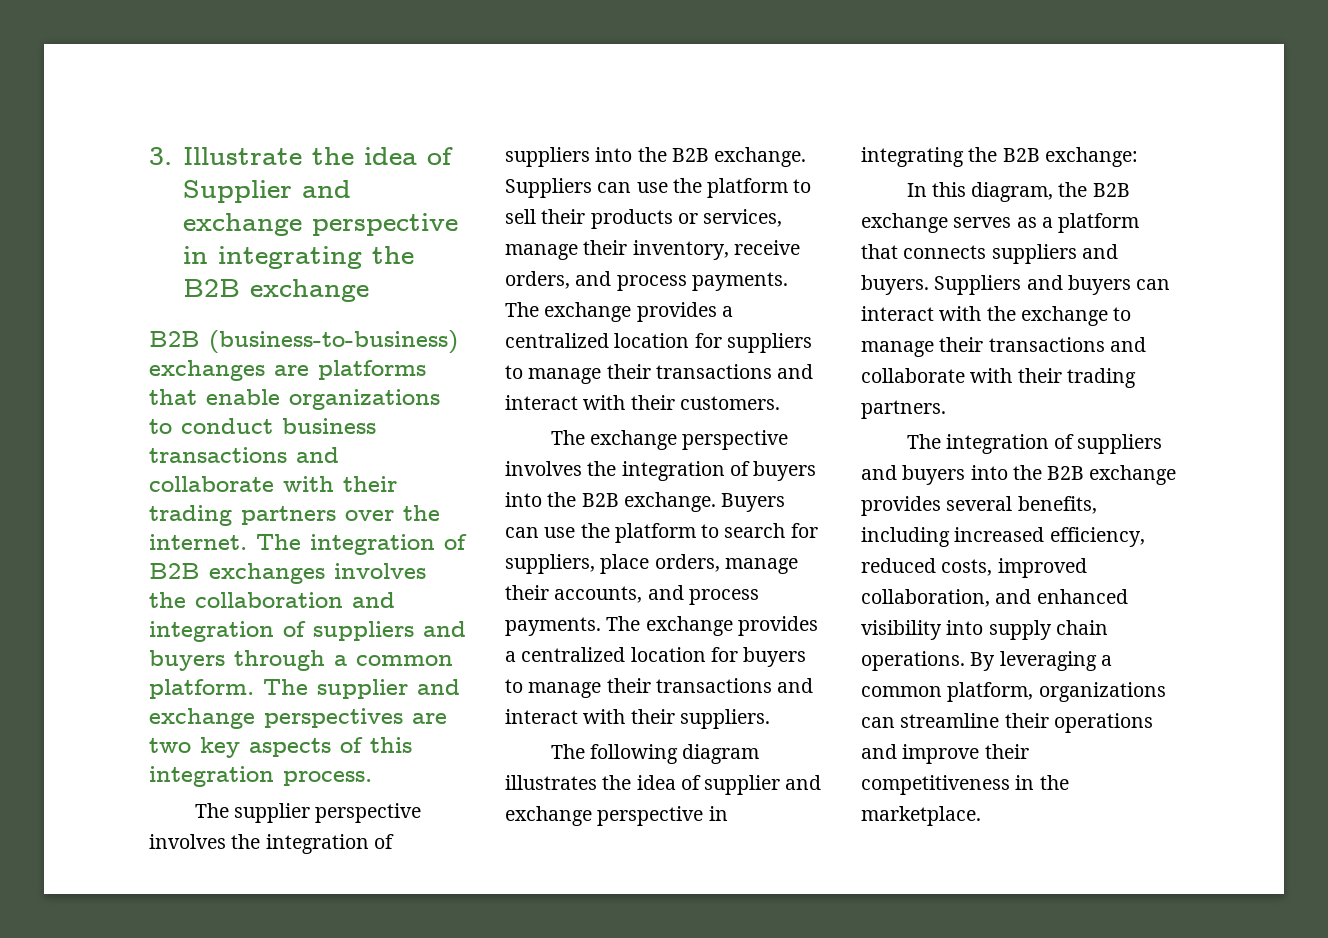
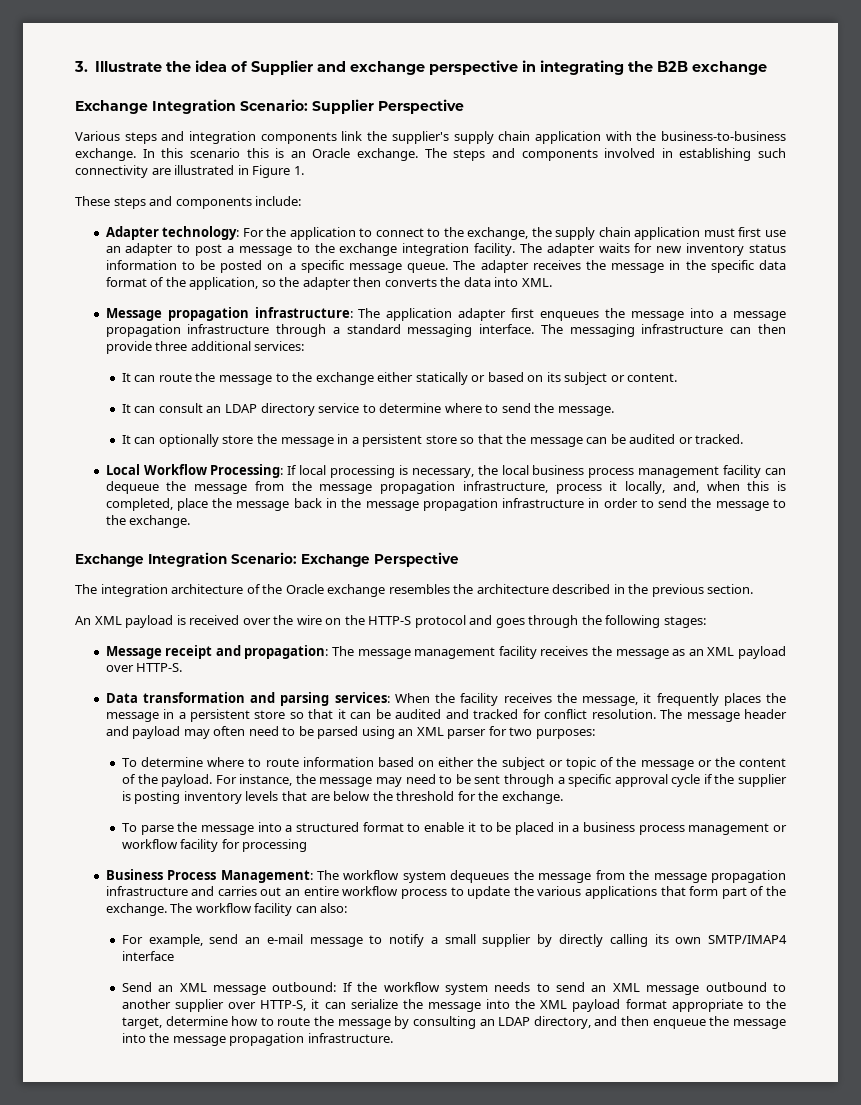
[149,330,458,354] [149,360,426,381] [149,389,440,410] [149,418,376,434] [149,447,339,463] [149,476,397,492] [149,505,440,526] [149,534,467,555] [149,563,426,584] [149,592,395,608] [149,621,466,642] [149,650,453,671] [149,679,460,699] [149,708,447,729] [149,737,412,758] [149,766,372,787] [194,803,422,823] [149,834,394,854] [505,147,807,167] [505,178,812,198] [505,209,783,229] [505,240,800,260] [505,271,788,291] [505,302,733,322] [505,333,812,353] [505,364,814,384] [505,395,780,410] [550,430,789,450] [505,461,817,481] [505,492,786,512] [505,523,818,543] [505,554,798,574] [505,585,759,605] [505,616,818,636] [505,647,807,667] [505,678,814,698] [505,709,770,729] [550,744,760,764] [505,775,822,795] [505,806,728,826] [861,147,1138,167] [906,182,1130,202] [861,213,1140,233] [861,244,1118,264] [861,275,1171,295] [861,306,1132,326] [861,337,1146,357] [861,368,1136,388] [861,400,946,419] [906,434,1163,454] [861,465,1177,485] [861,496,1097,516] [861,527,1145,547] [861,558,1087,578] [861,589,1128,607] [861,620,1108,640] [861,651,1112,671] [861,682,1166,702] [861,713,1153,733] [861,744,1029,764] [861,775,1069,795] [861,806,981,826] B2B (business-to-business) exchanges are platforms that enable organizations to conduct business transactions and collaborate with their trading partners over the internet. The integration of B2B exchanges involves the collaboration and integration of suppliers and buyers through a common platform. The supplier and exchange perspectives are two key aspects of this integration process. // The supplier perspective involves the integration of suppliers into the B2B exchange. Suppliers can use the platform to sell their products or services, manage their inventory, receive orders, and process payments. The exchange provides a centralized location for suppliers to manage their transactions and interact with their customers. // The exchange perspective involves the integration of buyers into the B2B exchange. Buyers can use the platform to search for suppliers, place orders, manage their accounts, and process payments. The exchange provides a centralized location for buyers to manage their transactions and interact with their suppliers. // The following diagram illustrates the idea of supplier and exchange perspective in integrating the B2B exchange: // In this diagram, the B2B exchange serves as a platform that connects suppliers and buyers. Suppliers and buyers can interact with the exchange to manage their transactions and collaborate with their trading partners. // The integration of suppliers and buyers into the B2B exchange provides several benefits, including increased efficiency, reduced costs, improved collaboration, and enhanced visibility into supply chain operations. By leveraging a common platform, organizations can streamline their operations and improve their competitiveness in the marketplace. -> [75,99,464,114] [75,131,787,144] [75,148,786,161] [75,165,304,178] [75,196,302,209] [105,226,786,240] [105,243,786,256] [105,260,786,273] [105,277,552,290] [105,307,786,321] [105,324,786,337] [105,341,305,354] [121,372,678,385] [121,403,614,416] [121,434,744,447] [105,464,786,478] [105,481,787,494] [105,498,786,511] [105,515,191,528] [75,552,459,567] [75,584,754,597] [75,615,706,628] [105,645,786,659] [105,663,183,672] [105,692,786,706] [105,709,788,722] [105,726,595,739] [121,757,786,770] [121,774,787,787] [121,791,563,804] [121,822,787,835] [121,839,308,852] [105,869,786,883] [105,886,787,899] [105,903,348,916] [121,934,787,947] [121,951,174,961] [121,982,786,995] [121,999,786,1012] [121,1016,786,1029] [121,1033,393,1046] Exchange Integration Scenario: Supplier Perspective // Various steps and integration components link the supplier's supply chain application with the business-to-business exchange. In this scenario this is an Oracle exchange. The steps and components involved in establishing such connectivity are illustrated in Figure 1. // These steps and components include: // Adapter technology: For the application to connect to the exchange, the supply chain application must first use an adapter to post a message to the exchange integration facility. The adapter waits for new inventory status information to be posted on a specific message queue. The adapter receives the message in the specific data format of the application, so the adapter then converts the data into XML. // Message propagation infrastructure: The application adapter first enqueues the message into a message propagation infrastructure through a standard messaging interface. The messaging infrastructure can then provide three additional services: // It can route the message to the exchange either statically or based on its subject or content. // It can consult an LDAP directory service to determine where to send the message. // It can optionally store the message in a persistent store so that the message can be audited or tracked. // Local Workflow Processing: If local processing is necessary, the local business process management facility can dequeue the message from the message propagation infrastructure, process it locally, and, when this is completed, place the message back in the message propagation infrastructure in order to send the message to the exchange. // Exchange Integration Scenario: Exchange Perspective // The integration architecture of the Oracle exchange resembles the architecture described in the previous section. // An XML payload is received over the wire on the HTTP-S protocol and goes through the following stages: // Message receipt and propagation: The message management facility receives the message as an XML payload over HTTP-S. // Data transformation and parsing services: When the facility receives the message, it frequently places the message in a persistent store so that it can be audited and tracked for conflict resolution. The message header and payload may often need to be parsed using an XML parser for two purposes: // To determine where to route information based on either the subject or topic of the message or the content of the payload. For instance, the message may need to be sent through a specific approval cycle if the supplier is posting inventory levels that are below the threshold for the exchange. // To parse the message into a structured format to enable it to be placed in a business process management or workflow facility for processing // Business Process Management: The workflow system dequeues the message from the message propagation infrastructure and carries out an entire workflow process to update the various applications that form part of the exchange. The workflow facility can also: // For example, send an e-mail message to notify a small supplier by directly calling its own SMTP/IMAP4 interface // Send an XML message outbound: If the workflow system needs to send an XML message outbound to another supplier over HTTP-S, it can serialize the message into the XML payload format appropriate to the target, determine how to route the message by consulting an LDAP directory, and then enqueue the message into the message propagation infrastructure.

